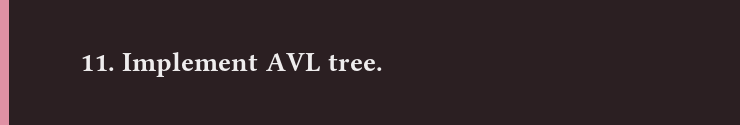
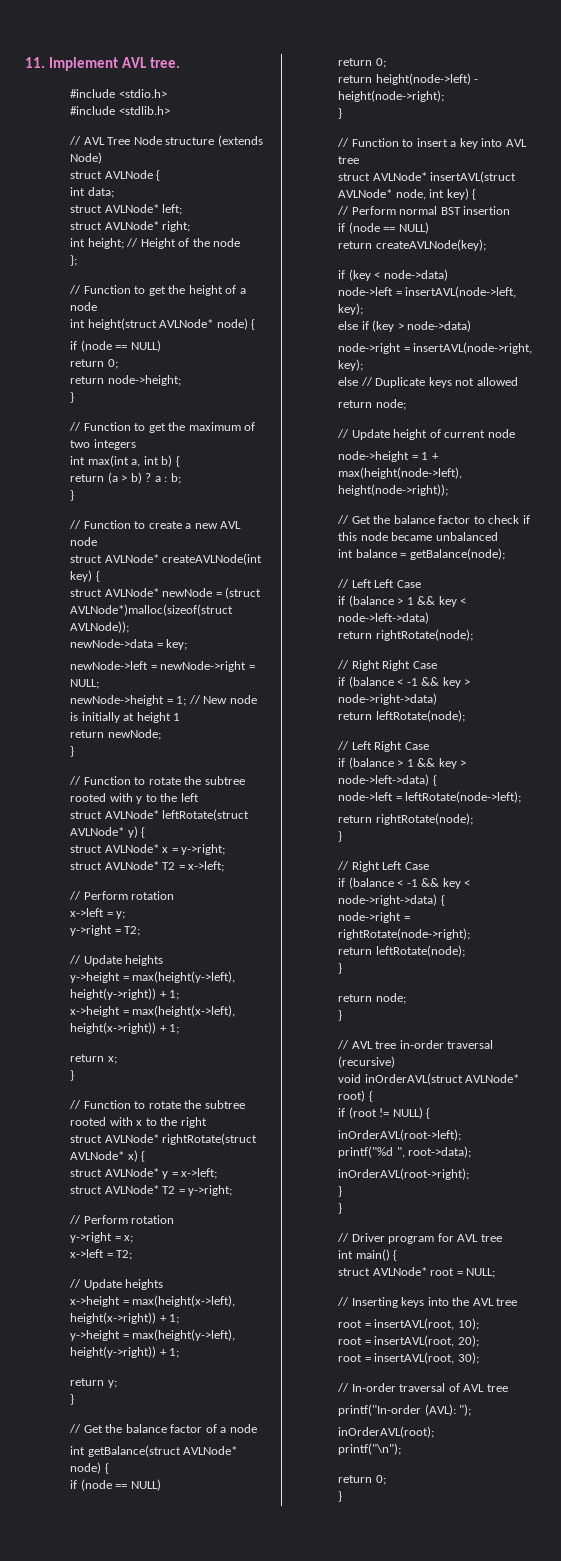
(383, 62) none -> [70,89,167,98] [70,106,170,115] [69,135,263,147] [70,152,103,164] [70,170,161,181] [70,187,114,198] [70,204,183,215] [70,221,191,232] [70,238,241,249] [70,255,78,266] [69,285,246,296] [70,302,98,311] [70,318,256,330] [70,340,161,352] [70,359,118,369] [70,375,181,386] [70,392,75,403] [69,422,256,433] [70,439,136,450] [70,455,180,467] [70,472,181,484] [70,490,75,501] [69,520,242,529] [70,537,98,546] [70,553,263,565] [70,570,100,582] [70,587,262,599] [70,604,234,616] [70,621,130,633] [70,639,188,650] [70,661,255,672] [70,679,100,689] [70,695,257,706] [70,712,181,723] [70,729,161,740] [70,746,75,757] [69,776,245,785] [70,793,199,804] [70,809,250,821] [70,826,146,838] [70,844,226,855] [70,861,225,872] [69,891,175,900] [70,908,126,919] [70,925,141,936] [69,955,164,966] [70,971,236,983] [70,988,180,1000] [70,1005,236,1017] [70,1022,180,1034] [70,1054,117,1064] [70,1070,75,1081] [69,1100,245,1109] [70,1117,207,1128] [70,1133,258,1145] [70,1150,146,1162] [70,1168,218,1179] [70,1185,233,1196] [69,1215,175,1224] [70,1232,134,1243] [70,1249,133,1260] [69,1279,164,1290] [70,1295,236,1307] [70,1312,180,1324] [70,1329,236,1341] [70,1346,180,1358] [70,1378,117,1388] [70,1394,75,1405] [69,1424,257,1433] [70,1445,238,1457] [70,1462,109,1474] [70,1479,161,1491] [338,58,386,68] [338,73,479,85] [338,90,445,102] [338,108,343,119] [337,138,527,149] [338,156,360,164] [338,171,517,183] [338,188,477,200] [337,206,511,215] [338,222,429,234] [338,239,486,251] [338,269,448,281] [338,286,517,298] [338,303,364,315] [338,320,472,332] [338,342,533,354] [338,359,364,371] [338,377,518,388] [338,399,406,410] [337,429,515,440] [338,451,439,462] [338,467,463,479] [338,484,449,496] [337,515,530,524] [338,532,498,541] [338,548,505,560] [337,579,421,588] [338,595,467,607] [338,612,430,624] [338,629,473,641] [337,660,437,671] [338,676,471,688] [338,693,438,705] [338,710,465,722] [337,741,429,752] [338,757,467,769] [338,774,437,786] [338,791,522,803] [338,813,473,825] [338,831,343,842] [337,861,429,872] [338,877,471,889] [338,894,445,906] [338,912,410,923] [338,928,471,940] [338,945,465,957] [338,963,343,974] [338,993,406,1004] [338,1010,343,1021] [337,1040,494,1049] [338,1056,396,1068] [338,1073,520,1085] [338,1090,373,1102] [338,1107,431,1119] [338,1129,462,1141] [338,1146,472,1158] [338,1168,470,1180] [338,1186,343,1197] [338,1203,343,1214] [337,1233,502,1244] [338,1249,398,1261] [338,1267,496,1278] [337,1297,518,1308] [338,1318,479,1330] [338,1335,479,1347] [338,1352,479,1364] [337,1383,508,1392] [338,1404,472,1416] [338,1426,435,1438] [338,1443,402,1455] [338,1475,386,1485] [338,1491,343,1502] // #include <stdio.h> // #include <stdlib.h> // // AVL Tree Node structure (extends Node) // struct AVLNode { // int data; // struct AVLNode* left; // struct AVLNode* right; // int height; // Height of the node // }; // // Function to get the height of a node // int height(struct AVLNode* node) { // if (node == NULL) // return 0; // return node->height; // } // // Function to get the maximum of two integers // int max(int a, int b) { // return (a > b) ? a : b; // } // // Function to create a new AVL node // struct AVLNode* createAVLNode(int key) { // struct AVLNode* newNode = (struct AVLNode*)malloc(sizeof(struct AVLNode)); // newNode->data = key; // newNode->left = newNode->right = NULL; // newNode->height = 1; // New node is initially at height 1 // return newNode; // } // // Function to rotate the subtree rooted with y to the left // struct AVLNode* leftRotate(struct AVLNode* y) { // struct AVLNode* x = y->right; // struct AVLNode* T2 = x->left; // // Perform rotation // x->left = y; // y->right = T2; // // Update heights // y->height = max(height(y->left), height(y->right)) + 1; // x->height = max(height(x->left), height(x->right)) + 1; // return x; // } // // Function to rotate the subtree rooted with x to the right // struct AVLNode* rightRotate(struct AVLNode* x) { // struct AVLNode* y = x->left; // struct AVLNode* T2 = y->right; // // Perform rotation // y->right = x; // x->left = T2; // // Update heights // x->height = max(height(x->left), height(x->right)) + 1; // y->height = max(height(y->left), height(y->right)) + 1; // return y; // } // // Get the balance factor of a node // int getBalance(struct AVLNode* node) { // if (node == NULL) // return 0; // return height(node->left) - height(node->right); // } // // Function to insert a key into AVL tree // struct AVLNode* insertAVL(struct AVLNode* node, int key) { // // Perform normal BST insertion // if (node == NULL) // return createAVLNode(key); // if (key < node->data) // node->left = insertAVL(node->left, key); // else if (key > node->data) // node->right = insertAVL(node->right, key); // else // Duplicate keys not allowed // return node; // // Update height of current node // node->height = 1 + max(height(node->left), height(node->right)); // // Get the balance factor to check if this node became unbalanced // int balance = getBalance(node); // // Left Left Case // if (balance > 1 && key < node->left->data) // return rightRotate(node); // // Right Right Case // if (balance < -1 && key > node->right->data) // return leftRotate(node); // // Left Right Case // if (balance > 1 && key > node->left->data) { // node->left = leftRotate(node->left); // return rightRotate(node); // } // // Right Left Case // if (balance < -1 && key < node->right->data) { // node->right = rightRotate(node->right); // return leftRotate(node); // } // return node; // } // // AVL tree in-order traversal (recursive) // void inOrderAVL(struct AVLNode* root) { // if (root != NULL) { // inOrderAVL(root->left); // printf("%d ", root->data); // inOrderAVL(root->right); // } // } // // Driver program for AVL tree // int main() { // struct AVLNode* root = NULL; // // Inserting keys into the AVL tree // root = insertAVL(root, 10); // root = insertAVL(root, 20); // root = insertAVL(root, 30); // // In-order traversal of AVL tree // printf("In-order (AVL): "); // inOrderAVL(root); // printf("\n"); // return 0; // }

